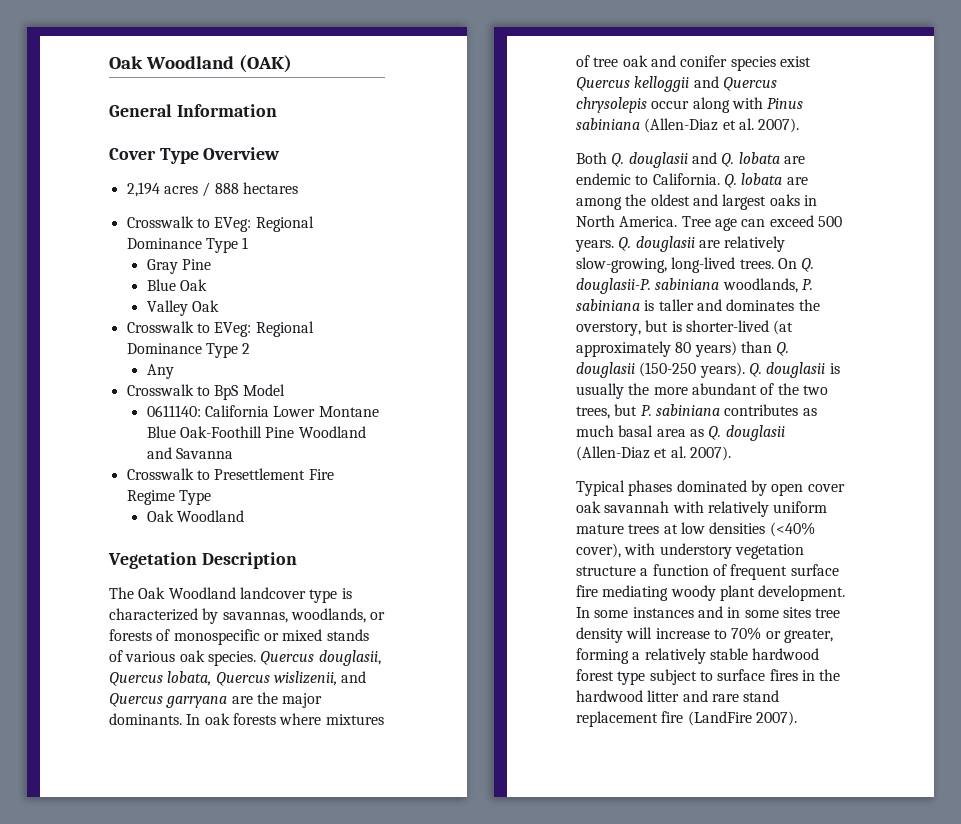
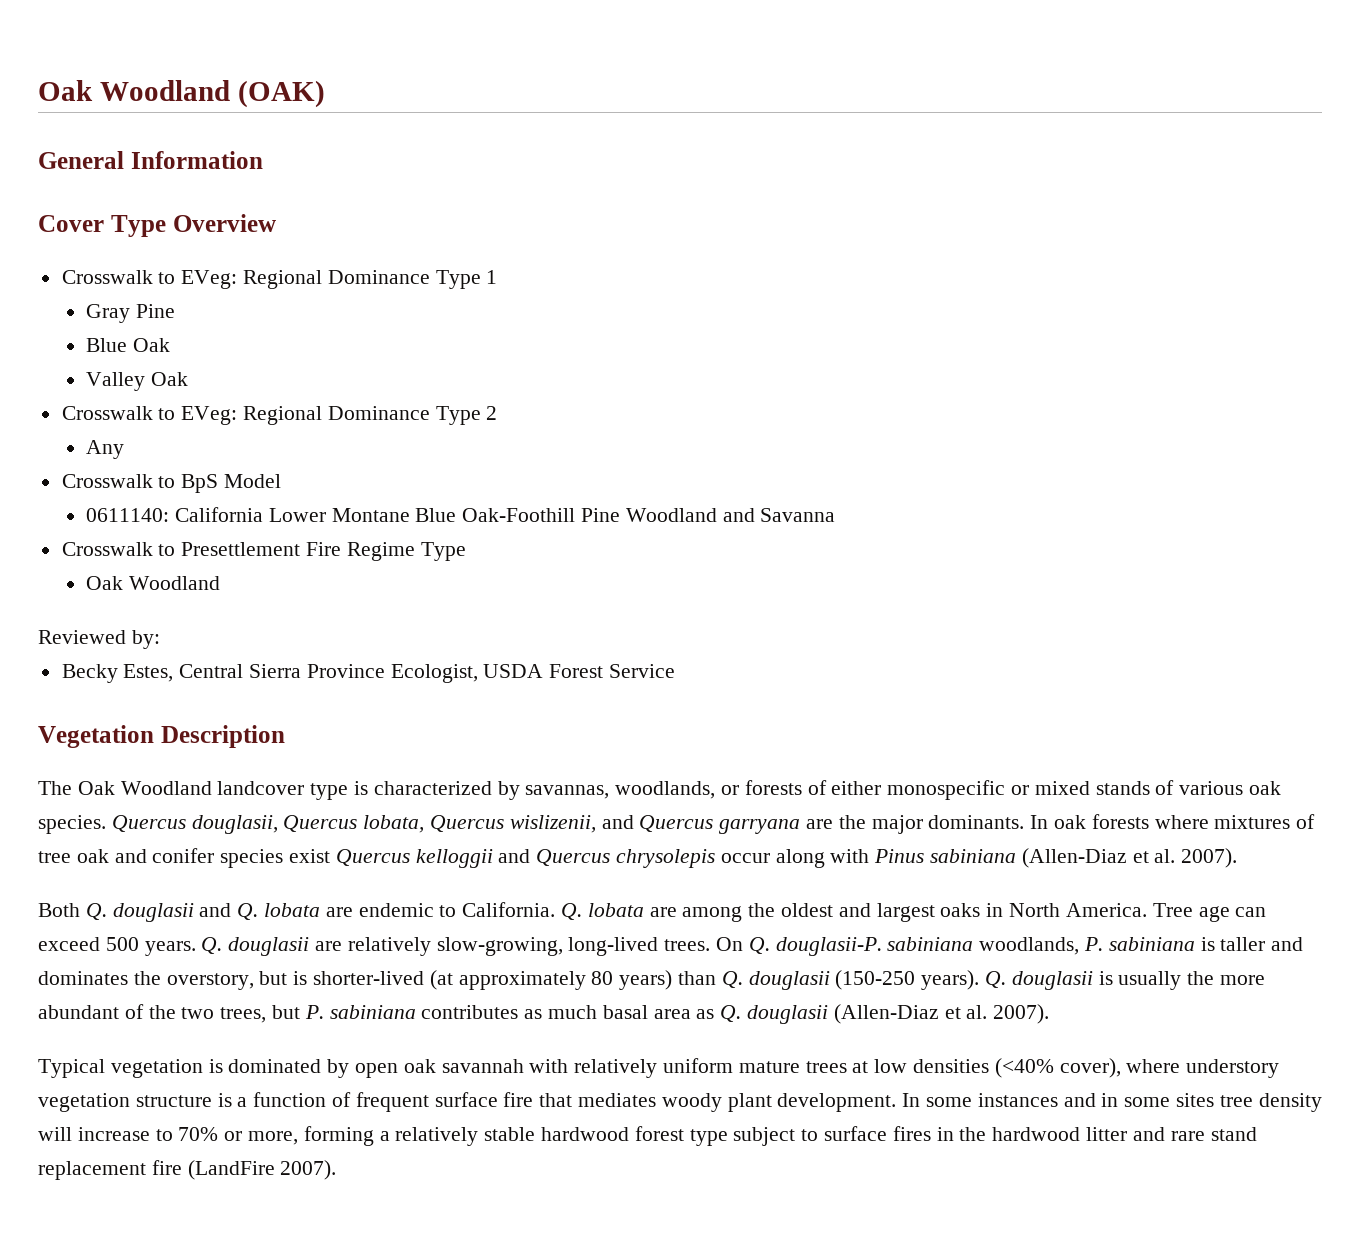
[126,182,298,197] // 2,194 acres / 888 hectares -> (276, 223) none
(245, 516) none -> [38,630,160,649] [61,664,676,683] // Reviewed by: // Becky Estes, Central Sierra Province Ecologist, USDA Forest Service
(171, 635) none -> [831,781,882,795] either
[628,480,673,496] phases -> [110,1059,223,1078] vegetation is
[807,484,845,492] cover -> (399, 1070) none
[624,543,656,555] with -> [1126,1059,1181,1073] where
(636, 571) none -> [217,1093,232,1107] is
[602,585,669,601] mediating -> [539,1093,657,1107] that mediates
[783,629,833,643] greater, -> [248,1131,299,1145] more,

